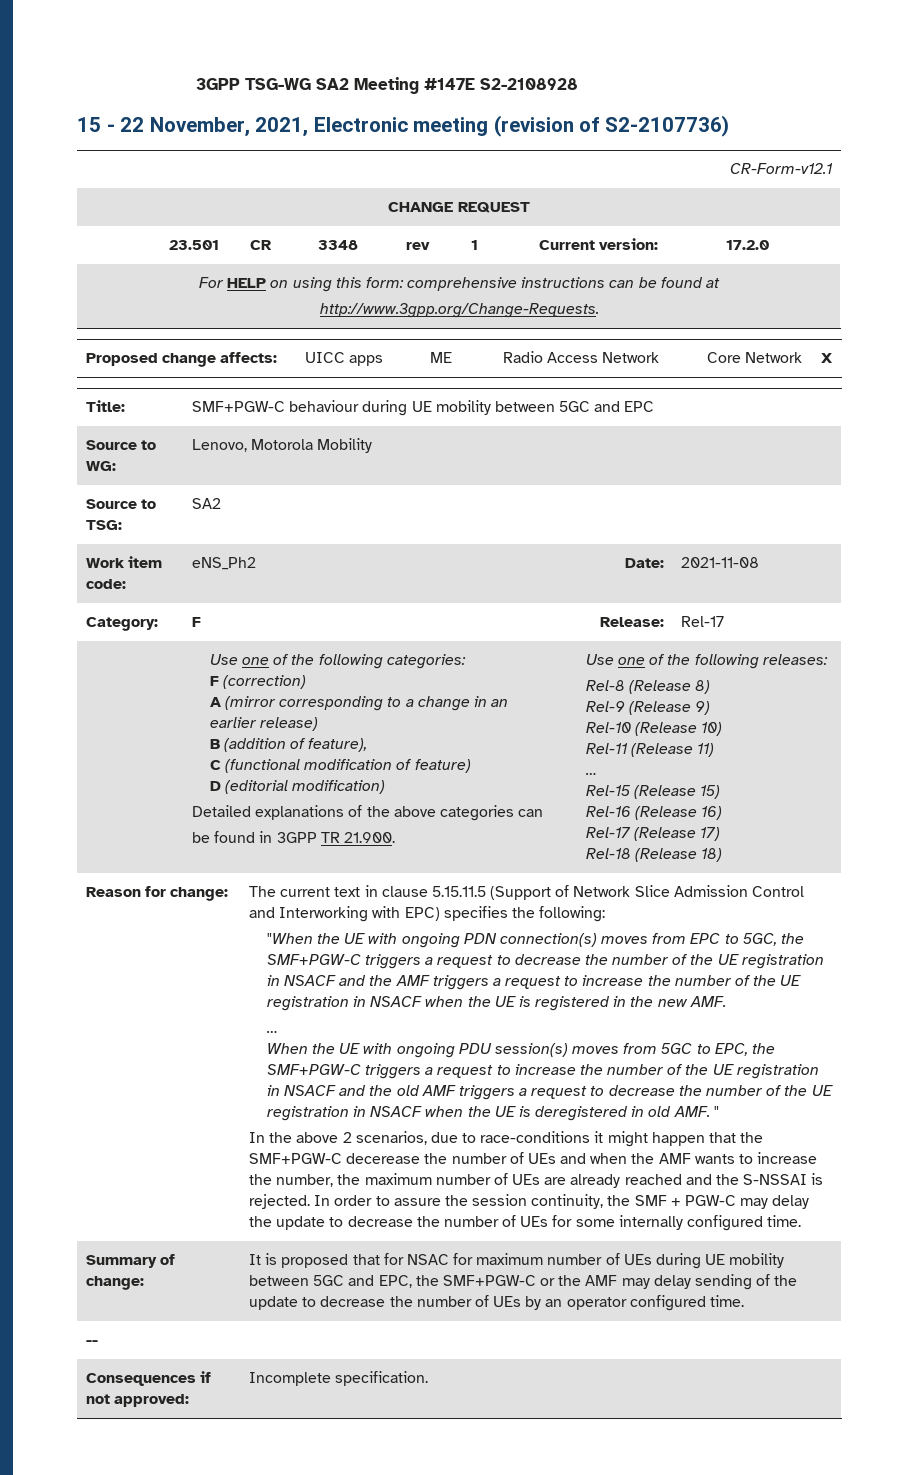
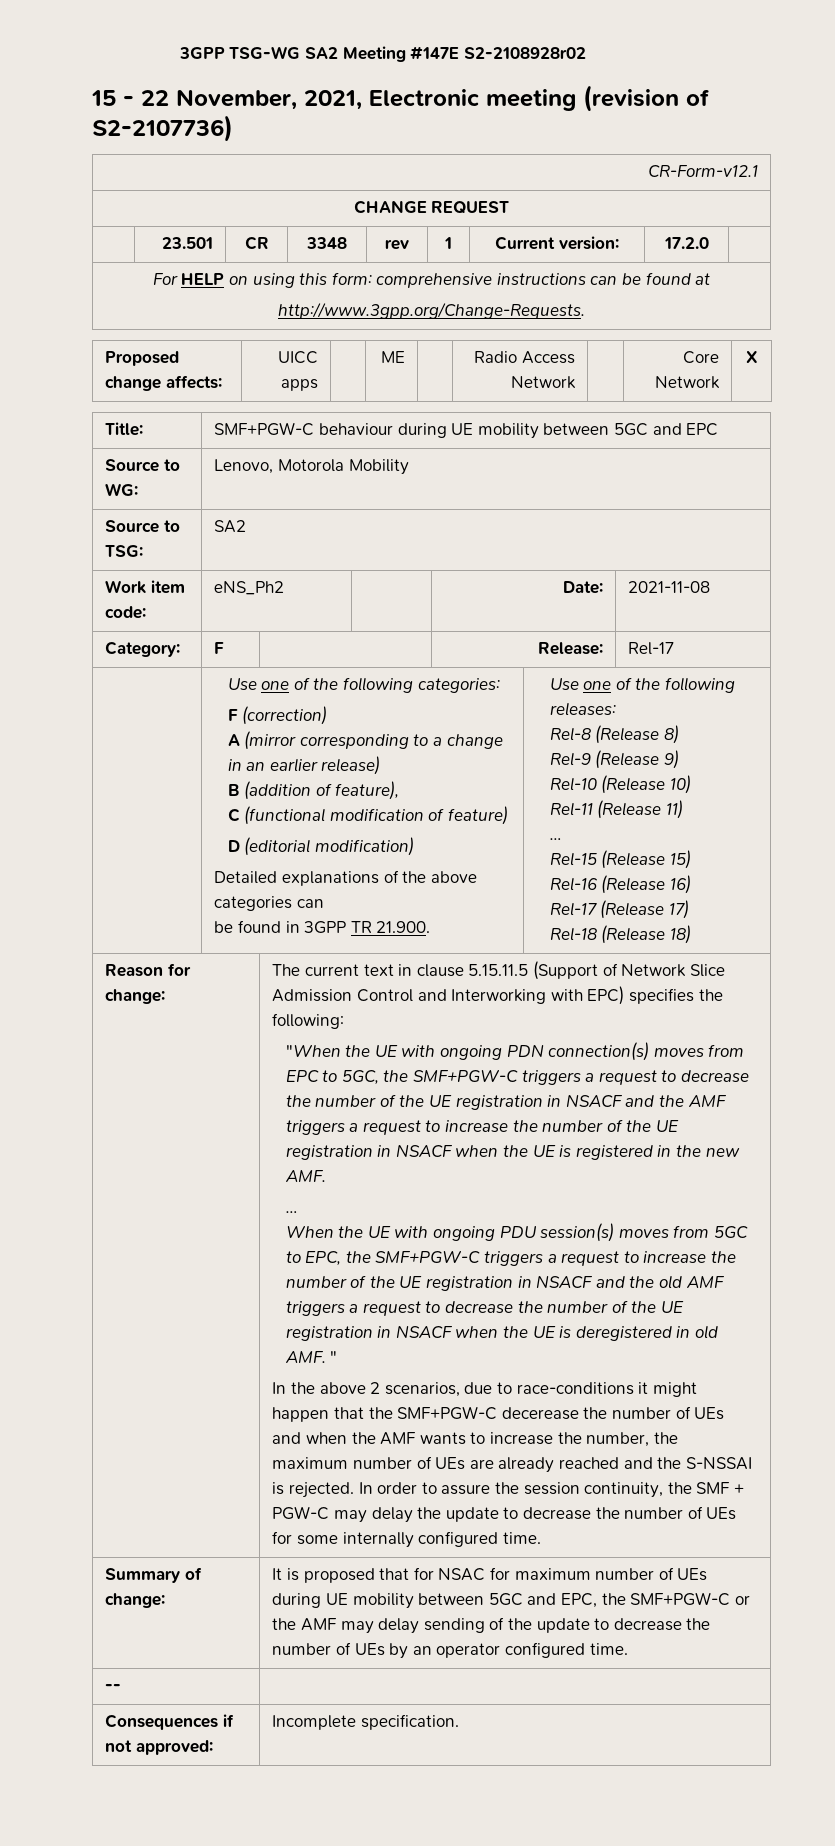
[479,78,578,90] S2-2108928 -> [463,47,586,59] S2-2108928r02

